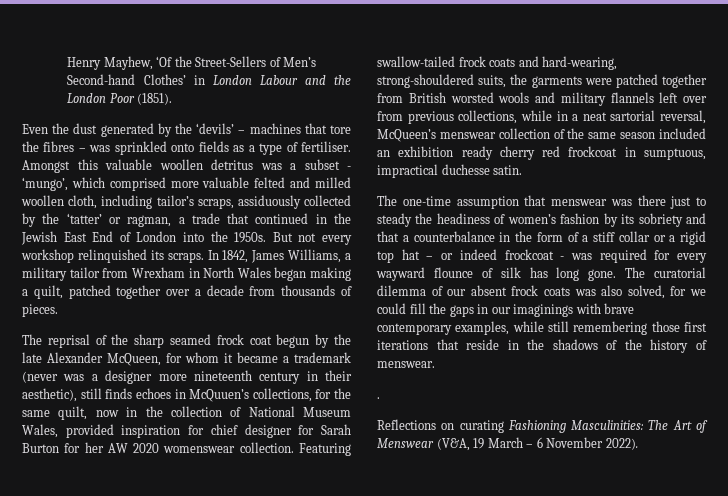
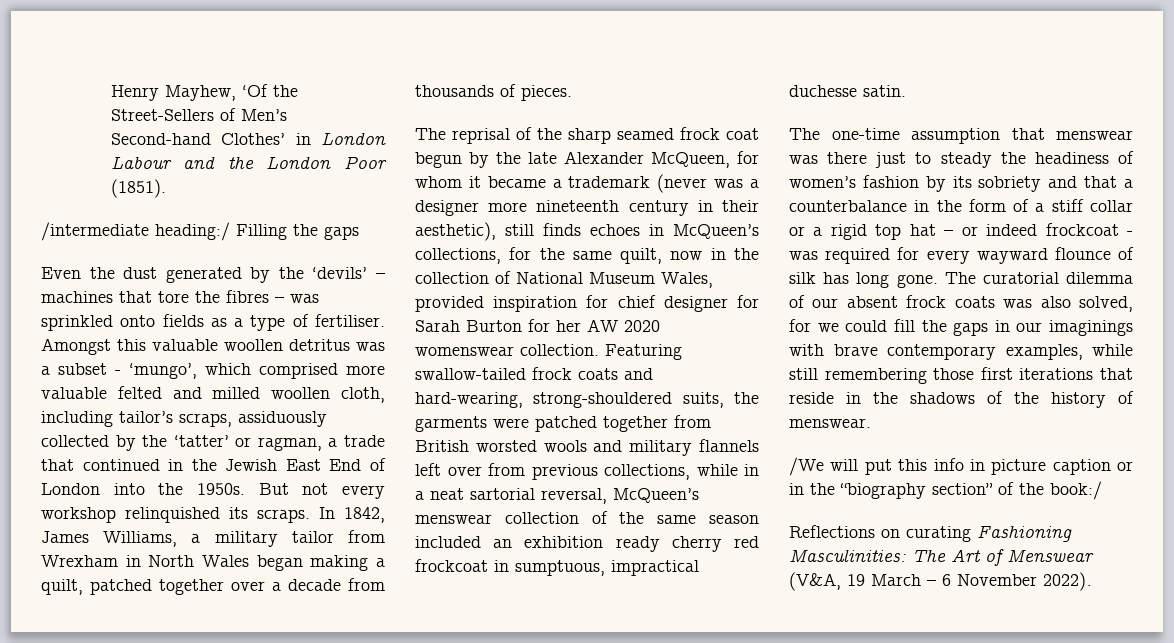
(173, 99) none -> [41,222,359,241] // /intermediate heading:/ Filling the gaps
[189,389,250,402] McQuuen’s -> [673,224,759,239] McQueen’s
[377,397,380,399] . -> [789,457,1133,476] [789,481,1102,500] /We will put this info in picture caption or in the “biography section” of the book:/

